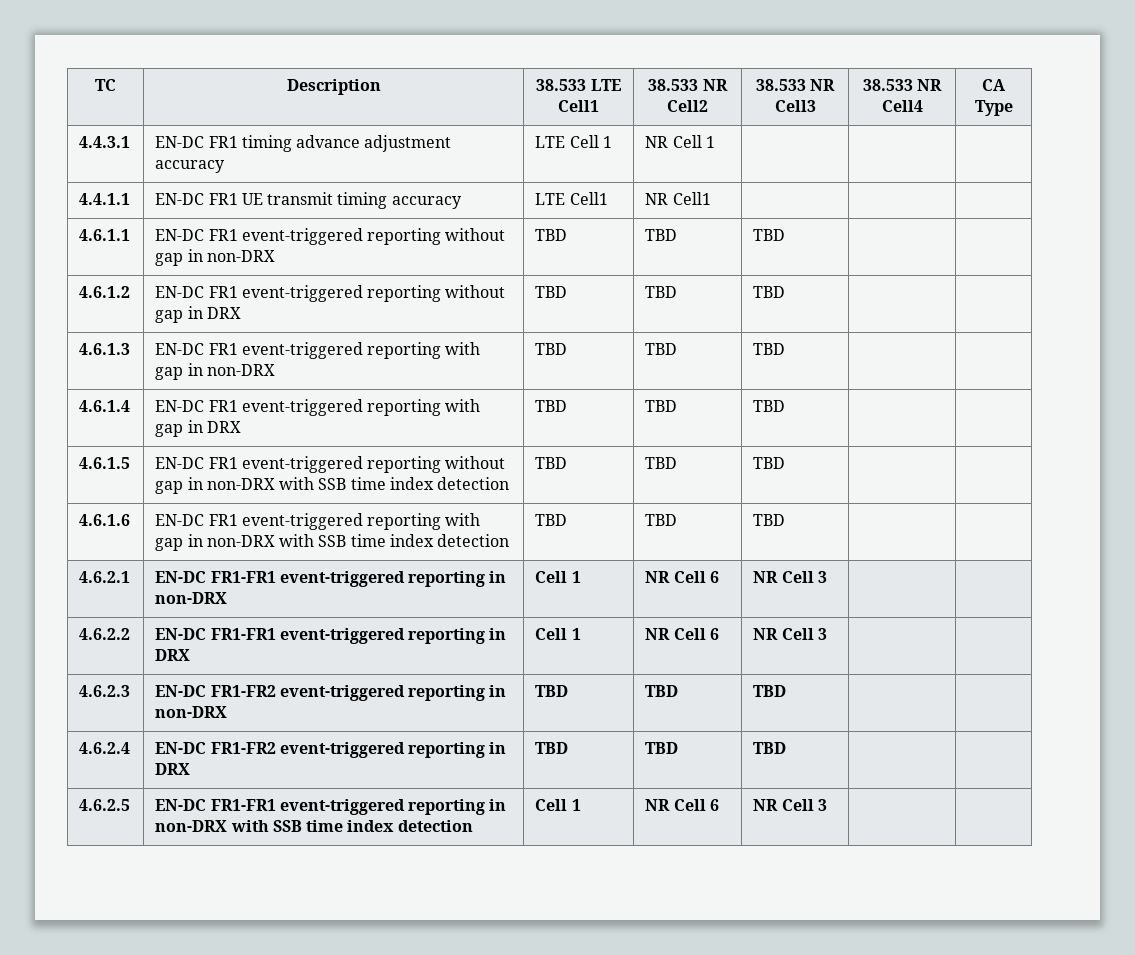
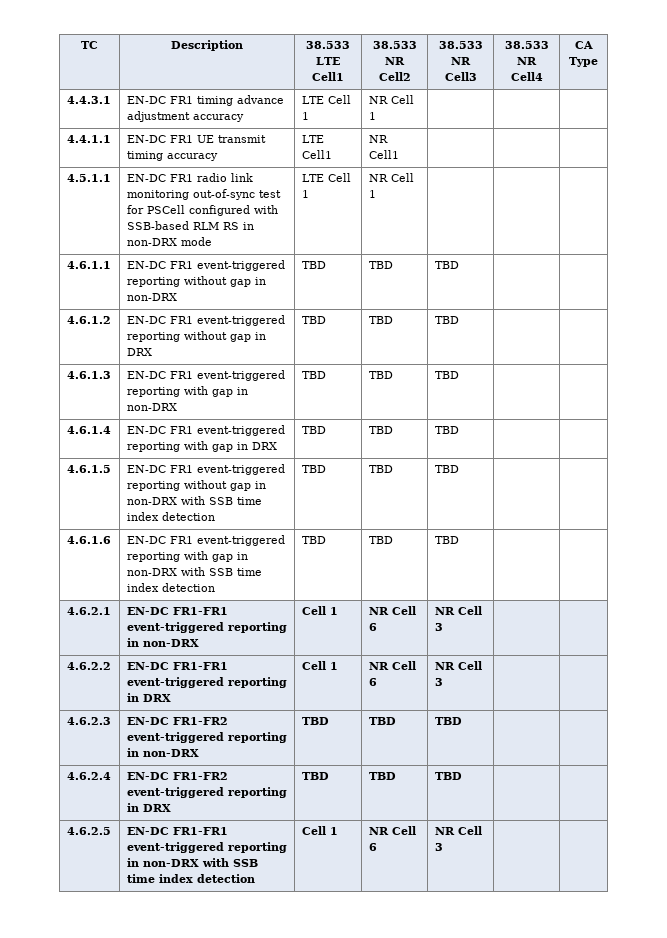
(711, 198) none -> [66,174,111,182] [126,173,253,182] [126,189,281,200] [126,205,278,216] [126,221,254,230] [126,237,212,246] [301,173,351,182] [301,190,309,198] [368,173,414,182] [368,190,376,198] // 4.5.1.1 | EN-DC FR1 radio link monitoring out-of-sync test for PSCell configured with SSB-based RLM RS in non-DRX mode | LTE Cell 1 | NR Cell 1 | | |

